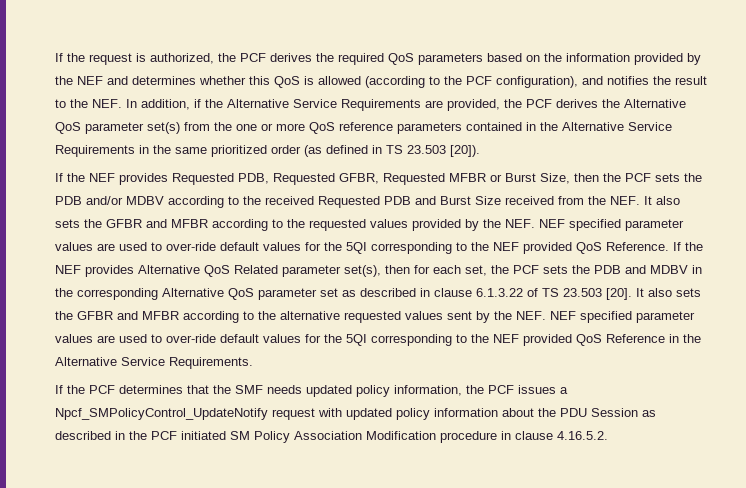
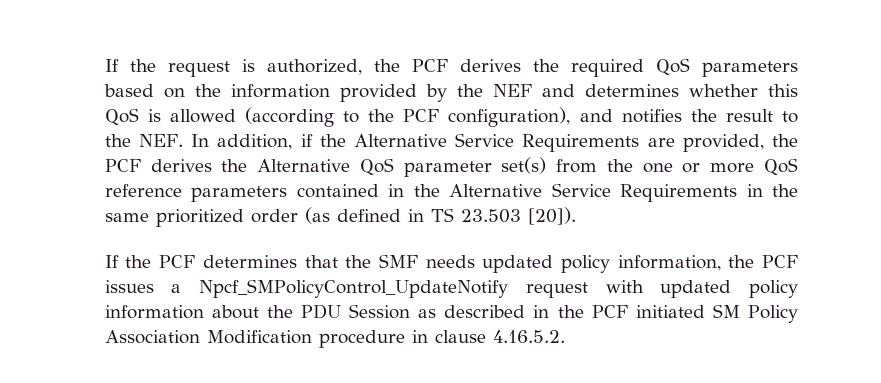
[54,173,702,185] [54,196,680,208] [54,219,684,231] [54,242,703,254] [54,265,702,277] [54,288,701,300] [54,311,695,323] [54,334,701,346] [54,357,253,369] // If the NEF provides Requested PDB, Requested GFBR, Requested MFBR or Burst Size, then the PCF sets the PDB and/or MDBV according to the received Requested PDB and Burst Size received from the NEF. It also sets the GFBR and MFBR according to the requested values provided by the NEF. NEF specified parameter values are used to over-ride default values for the 5QI corresponding to the NEF provided QoS Reference. If the NEF provides Alternative QoS Related parameter set(s), then for each set, the PCF sets the PDB and MDBV in the corresponding Alternative QoS parameter set as described in clause 6.1.3.22 of TS 23.503 [20]. It also sets the GFBR and MFBR according to the alternative requested values sent by the NEF. NEF specified parameter values are used to over-ride default values for the 5QI corresponding to the NEF provided QoS Reference in the Alternative Service Requirements. -> (576, 216) none

